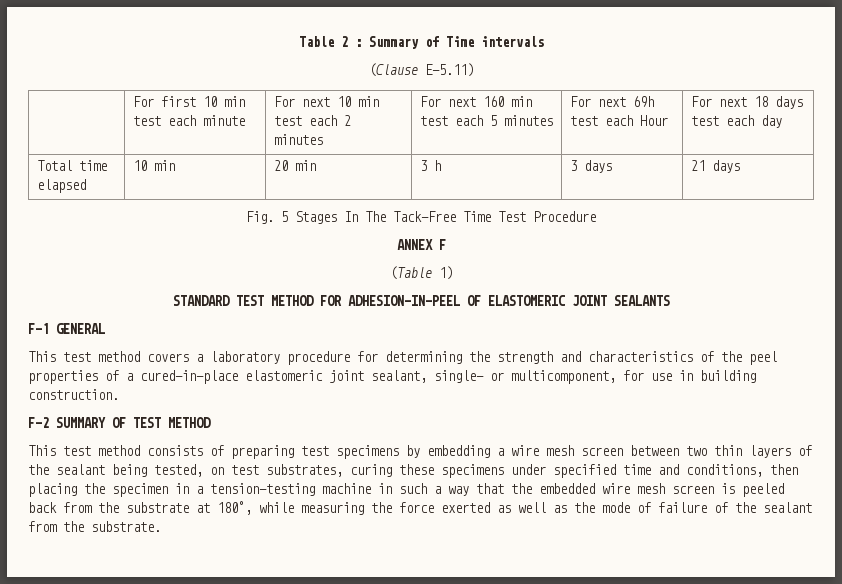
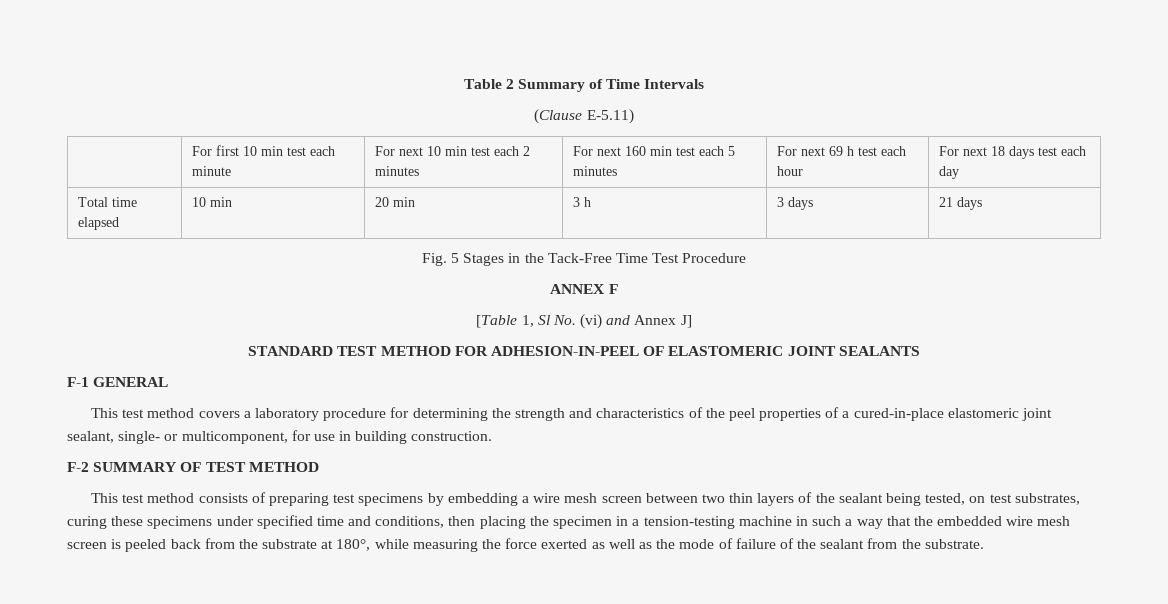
[354,39,362,47] : -> (514, 84) none
[480,36,544,47] intervals -> [644,79,705,89] Intervals
[632,96,654,107] [569,115,668,126] 69h test each Hour -> [828,146,906,156] [776,166,803,176] 69 h test each hour
[344,211,386,222] In The -> [508,253,544,263] in the
[389,266,453,280] (Table 1) -> [476,314,692,329] [Table 1, Sl No. (vi) and Annex J]

